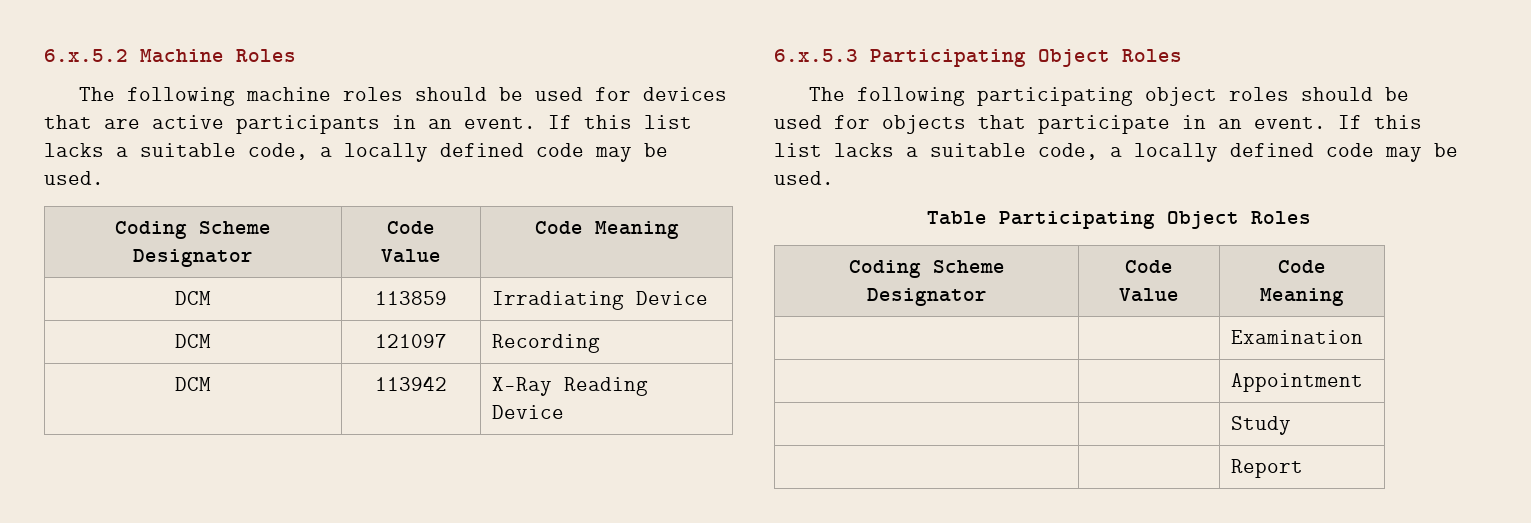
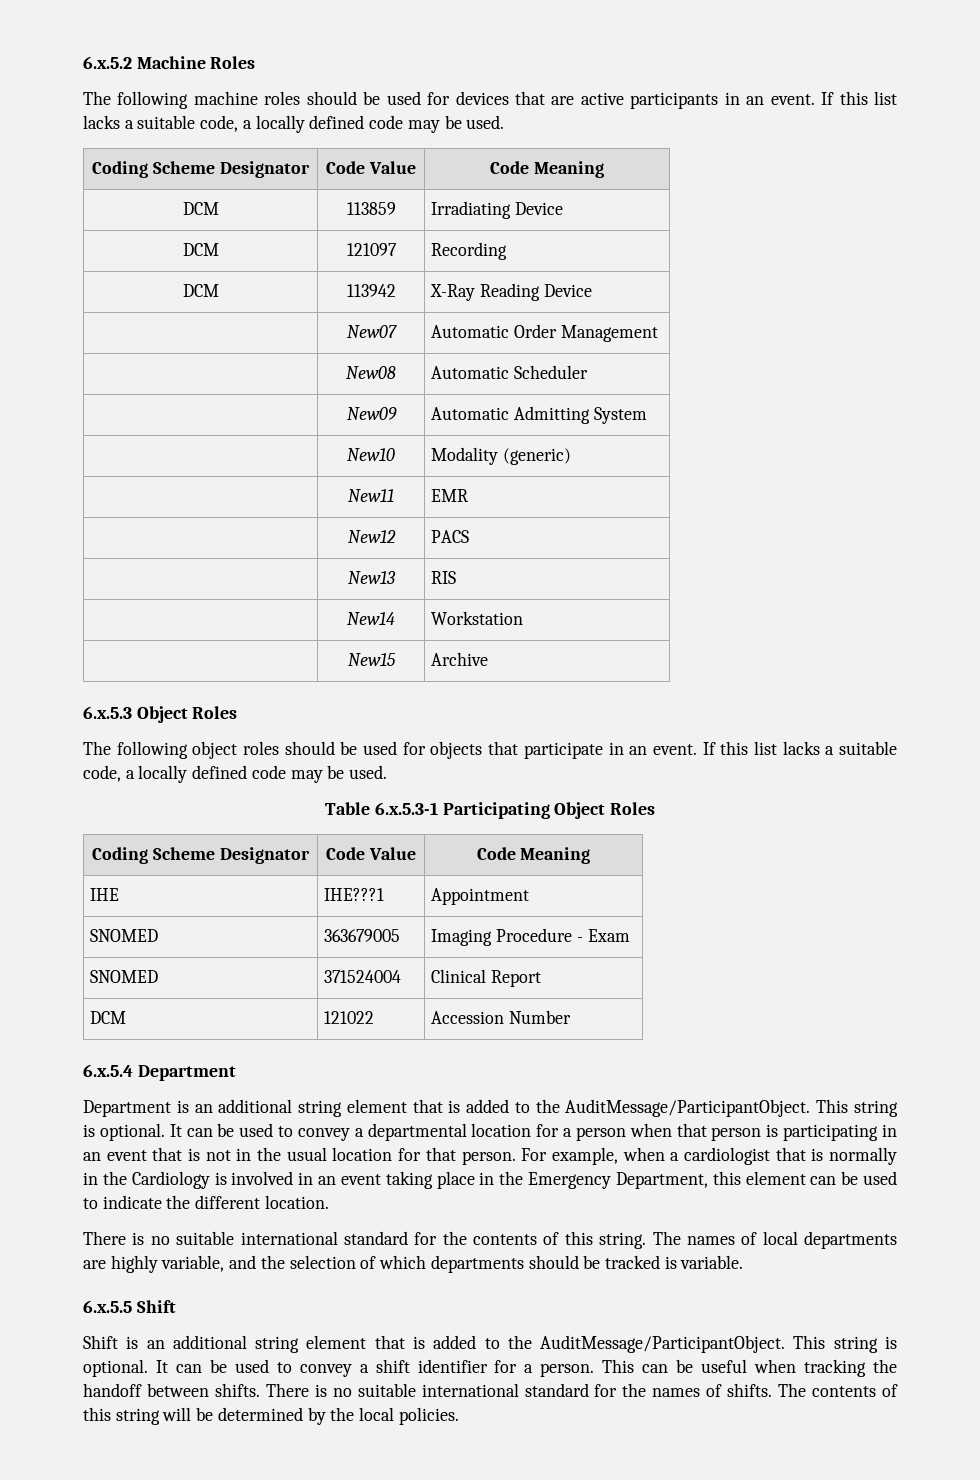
(565, 412) none -> [346,325,397,338] [431,324,658,342] [346,366,396,379] [431,365,589,379] [346,407,397,420] [431,406,647,424] [347,448,395,461] [431,447,572,465] [348,489,394,502] [431,489,469,502] [347,530,396,543] [431,530,470,543] [347,571,396,584] [431,571,457,584] [347,612,395,625] [431,611,524,625] [347,653,396,666] [431,652,489,666] // | New07 | Automatic Order Management // | New08 | Automatic Scheduler // | New09 | Automatic Admitting System // | New10 | Modality (generic) // | New11 | EMR // | New12 | PACS // | New13 | RIS // | New14 | Workstation // | New15 | Archive
[870,49,1026,67] Participating -> (132, 712) none
[976,87,1133,106] participating -> (188, 750) none
(987, 218) none -> [374,802,438,815] 6.x.5.3-1
[1231,330,1364,344] | | Examination // | -> [90,888,120,901] [324,888,385,901] IHE | IHE???1
[1231,416,1292,435] [1231,459,1304,478] | | Study // | | Report -> [90,929,159,942] [324,929,401,942] [431,928,630,946] [90,970,159,983] [324,970,402,983] [431,969,542,987] [90,1011,127,1024] [324,1011,375,1024] [431,1010,572,1024] [83,1064,236,1081] [83,1099,898,1117] [83,1123,898,1141] [83,1147,898,1165] [83,1171,898,1189] [83,1195,329,1209] [83,1231,897,1249] [83,1255,744,1273] [83,1300,176,1313] [83,1335,898,1353] [83,1359,897,1377] [83,1383,898,1397] [83,1407,459,1425] SNOMED | 363679005 | Imaging Procedure - Exam // SNOMED | 371524004 | Clinical Report // DCM | 121022 | Accession Number // 6.x.5.4 Department // Department is an additional string element that is added to the AuditMessage/ParticipantObject. This string is optional. It can be used to convey a departmental location for a person when that person is participating in an event that is not in the usual location for that person. For example, when a cardiologist that is normally in the Cardiology is involved in an event taking place in the Emergency Department, this element can be used to indicate the different location. // There is no suitable international standard for the contents of this string. The names of local departments are highly variable, and the selection of which departments should be tracked is variable. // 6.x.5.5 Shift // Shift is an additional string element that is added to the AuditMessage/ParticipantObject. This string is optional. It can be used to convey a shift identifier for a person. This can be useful when tracking the handoff between shifts. There is no suitable international standard for the names of shifts. The contents of this string will be determined by the local policies.

